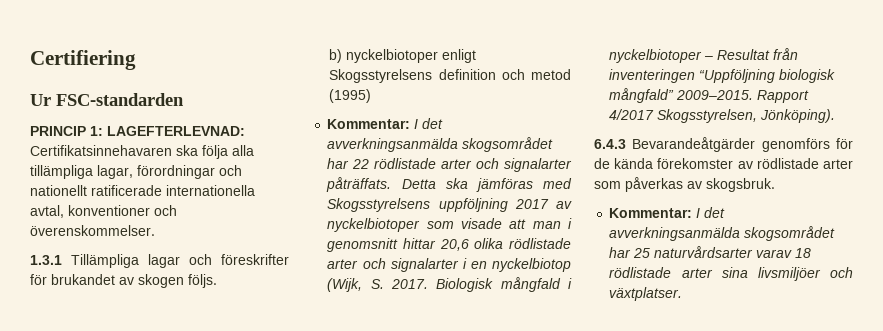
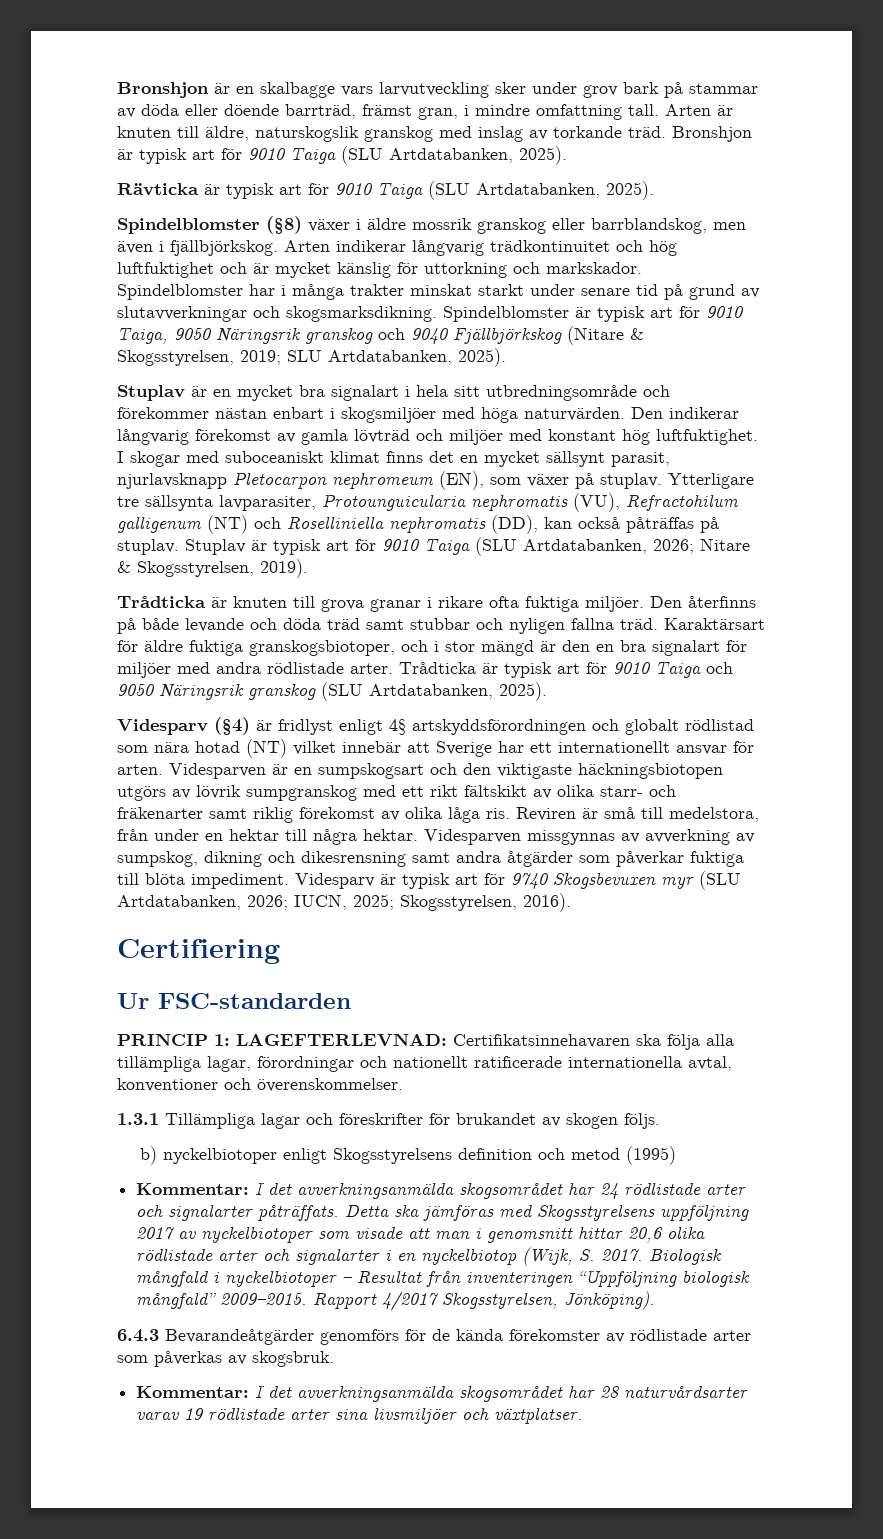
(30, 60) none -> [117,82,758,98] [117,104,733,120] [117,126,752,142] [117,146,567,165] [117,181,654,200] [117,216,746,234] [117,240,677,256] [117,262,642,278] [117,284,760,300] [117,306,743,322] [117,326,644,345] [117,348,506,367] [117,385,670,401] [117,407,739,423] [117,429,758,445] [117,451,670,467] [117,471,754,490] [117,493,739,512] [117,515,719,534] [117,537,750,556] [117,559,308,578] [117,596,756,612] [117,618,765,634] [117,640,747,656] [117,661,733,678] [117,682,547,701] [117,717,754,735] [117,739,754,758] [117,763,723,779] [117,785,676,801] [117,807,759,823] [117,829,755,845] [117,851,744,867] [117,871,741,890] [117,893,571,912] Bronshjon är en skalbagge vars larvutveckling sker under grov bark på stammar av döda eller döende barrträd, främst gran, i mindre omfattning tall. Arten är knuten till äldre, naturskogslik granskog med inslag av torkande träd. Bronshjon är typisk art för 9010 Taiga (SLU Artdatabanken, 2025). // Rävticka är typisk art för 9010 Taiga (SLU Artdatabanken, 2025). // Spindelblomster (§8) växer i äldre mossrik granskog eller barrblandskog, men även i fjällbjörkskog. Arten indikerar långvarig trädkontinuitet och hög luftfuktighet och är mycket känslig för uttorkning och markskador. Spindelblomster har i många trakter minskat starkt under senare tid på grund av slutavverkningar och skogsmarksdikning. Spindelblomster är typisk art för 9010 Taiga, 9050 Näringsrik granskog och 9040 Fjällbjörkskog (Nitare & Skogsstyrelsen, 2019; SLU Artdatabanken, 2025). // Stuplav är en mycket bra signalart i hela sitt utbredningsområde och förekommer nästan enbart i skogsmiljöer med höga naturvärden. Den indikerar långvarig förekomst av gamla lövträd och miljöer med konstant hög luftfuktighet. I skogar med suboceaniskt klimat finns det en mycket sällsynt parasit, njurlavsknapp Pletocarpon nephromeum (EN), som växer på stuplav. Ytterligare tre sällsynta lavparasiter, Protounguicularia nephromatis (VU), Refractohilum galligenum (NT) och Roselliniella nephromatis (DD), kan också påträffas på stuplav. Stuplav är typisk art för 9010 Taiga (SLU Artdatabanken, 2026; Nitare & Skogsstyrelsen, 2019). // Trådticka är knuten till grova granar i rikare ofta fuktiga miljöer. Den återfinns på både levande och döda träd samt stubbar och nyligen fallna träd. Karaktärsart för äldre fuktiga granskogsbiotoper, och i stor mängd är den en bra signalart för miljöer med andra rödlistade arter. Trådticka är typisk art för 9010 Taiga och 9050 Näringsrik granskog (SLU Artdatabanken, 2025). // Videsparv (§4) är fridlyst enligt 4§ artskyddsförordningen och globalt rödlistad som nära hotad (NT) vilket innebär att Sverige har ett internationellt ansvar för arten. Videsparven är en sumpskogsart och den viktigaste häckningsbiotopen utgörs av lövrik sumpgranskog med ett rikt fältskikt av olika starr- och fräkenarter samt riklig förekomst av olika låga ris. Reviren är små till medelstora, från under en hektar till några hektar. Videsparven missgynnas av avverkning av sumpskog, dikning och dikesrensning samt andra åtgärder som påverkar fuktiga till blöta impediment. Videsparv är typisk art för 9740 Skogsbevuxen myr (SLU Artdatabanken, 2026; IUCN, 2025; Skogsstyrelsen, 2016). //
[352,159,370,169] 22 -> [600,1183,619,1199] 24
[633,248,651,258] 25 -> [600,1386,620,1398] 28
[795,248,812,258] 18 -> [184,1408,204,1420] 19

